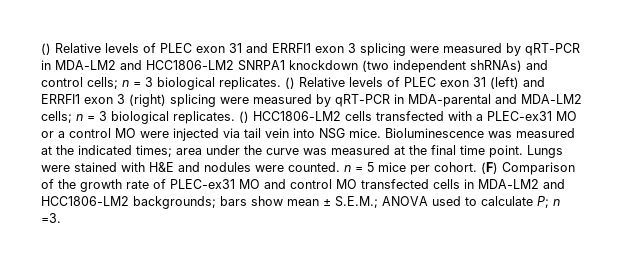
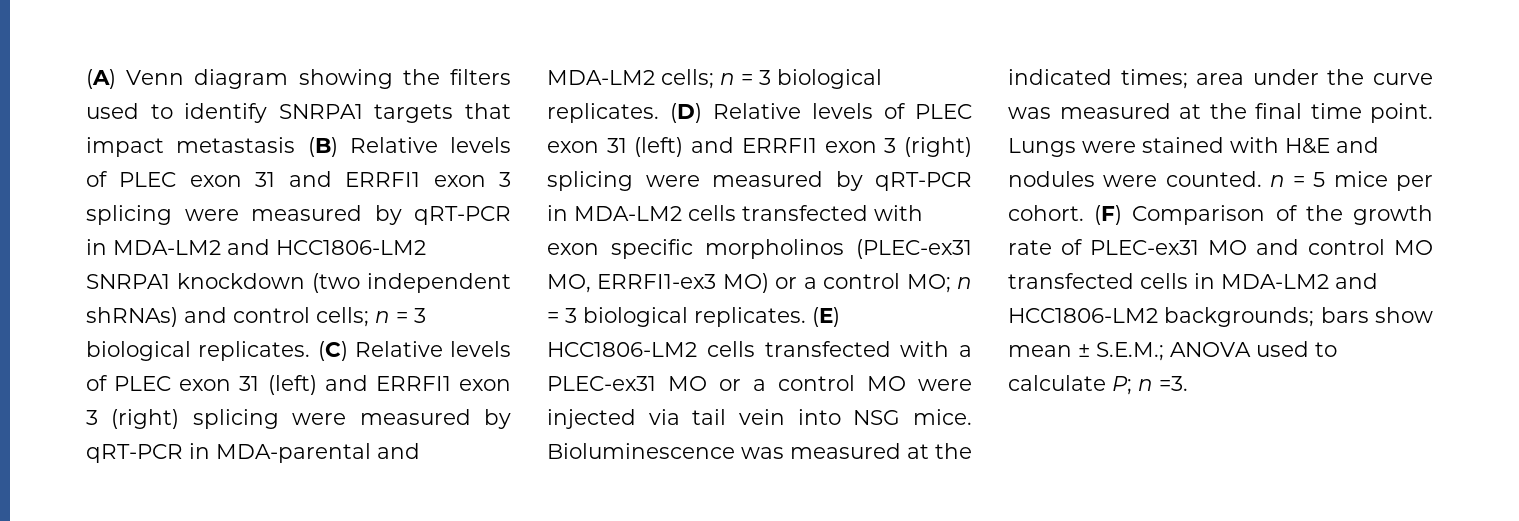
[41,43,51,55] () -> [86,69,511,89] [86,103,511,123] [86,137,338,157] (A) Venn diagram showing the filters used to identify SNRPA1 targets that impact metastasis (B)
[285,77,295,89] () -> [317,341,348,361] (C)
[239,111,249,123] () -> [670,103,972,123] [547,137,972,157] [547,171,972,191] [547,205,923,221] [547,239,972,259] [547,273,972,293] [547,307,840,327] (D) Relative levels of PLEC exon 31 (left) and ERRFI1 exon 3 (right) splicing were measured by qRT-PCR in MDA-LM2 cells transfected with exon specific morpholinos (PLEC-ex31 MO, ERRFI1-ex3 MO) or a control MO; n = 3 biological replicates. (E)

